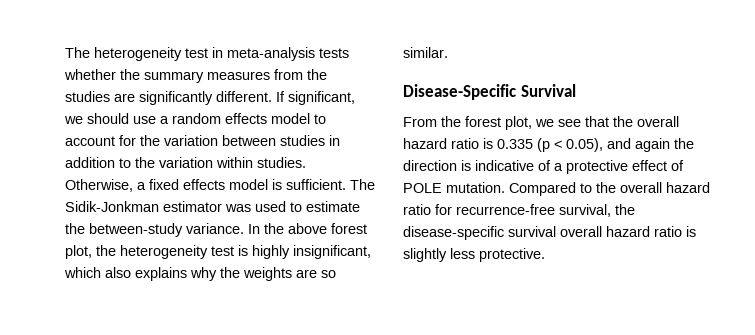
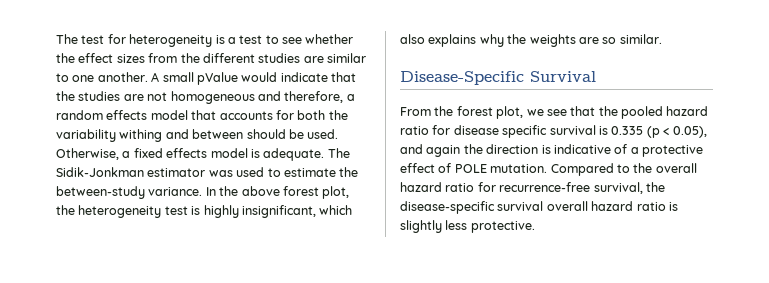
[65,47,349,61] [64,69,327,83] [65,91,355,105] [64,113,326,124] [65,135,340,146] [65,157,306,168] The heterogeneity test in meta-analysis tests whether the summary measures from the studies are significantly different. If significant, we should use a random effects model to account for the variation between studies in addition to the variation within studies. -> [56,34,354,47] [56,53,366,63] [56,72,356,85] [56,91,355,104] [56,110,348,120] [56,129,339,142] The test for heterogeneity is a test to see whether the effect sizes from the different studies are similar to one another. A small pValue would indicate that the studies are not homogeneous and therefore, a random effects model that accounts for both the variability withing and between should be used.
[286,179,346,190] sufficient. -> [263,148,325,161] adequate.
[637,116,679,127] [403,138,479,149] overall hazard ratio -> [621,106,709,119] [400,125,596,138] pooled hazard ratio for disease specific survival

